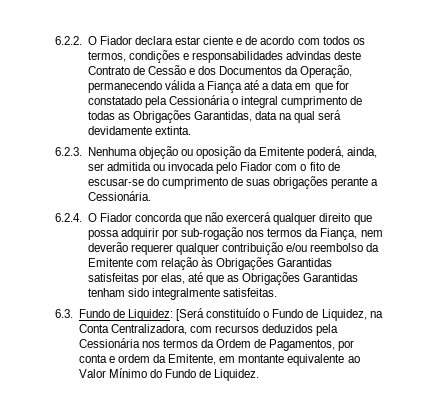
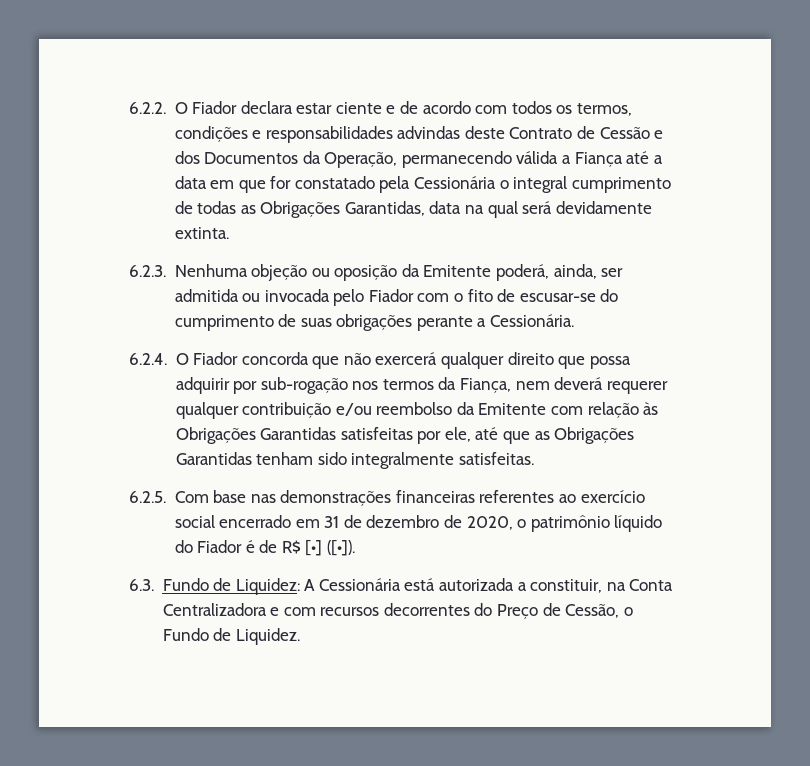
[87,242,128,252] deverão -> [554,377,604,390] deverá
[160,273,185,284] elas, -> [444,427,471,442] ele,
[55,308,383,321] [78,324,339,336] [78,338,355,351] [78,354,360,366] [78,368,162,378] 6.3. Fundo de Liquidez: [Será constituído o Fundo de Liquidez, na Conta Centralizadora, com recursos deduzidos pela Cessionária nos termos da Ordem de Pagamentos, por conta e ordem da Emitente, em montante equivalente ao Valor Mínimo do -> [129,490,645,506] [174,515,663,532] [174,540,356,556] [129,578,674,595] [162,603,633,619] 6.2.5. Com base nas demonstrações financeiras referentes ao exercício social encerrado em 31 de dezembro de 2020, o patrimônio líquido do Fiador é de R$ [•] ([•]). // 6.3. Fundo de Liquidez: A Cessionária está autorizada a constituir, na Conta Centralizadora e com recursos decorrentes do Preço de Cessão, o

